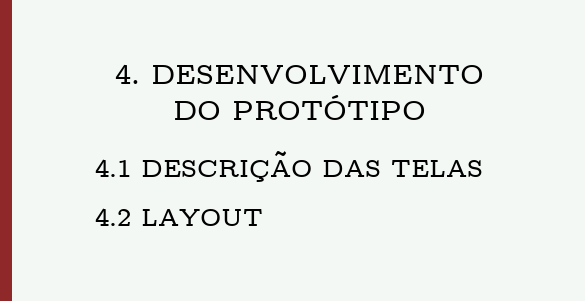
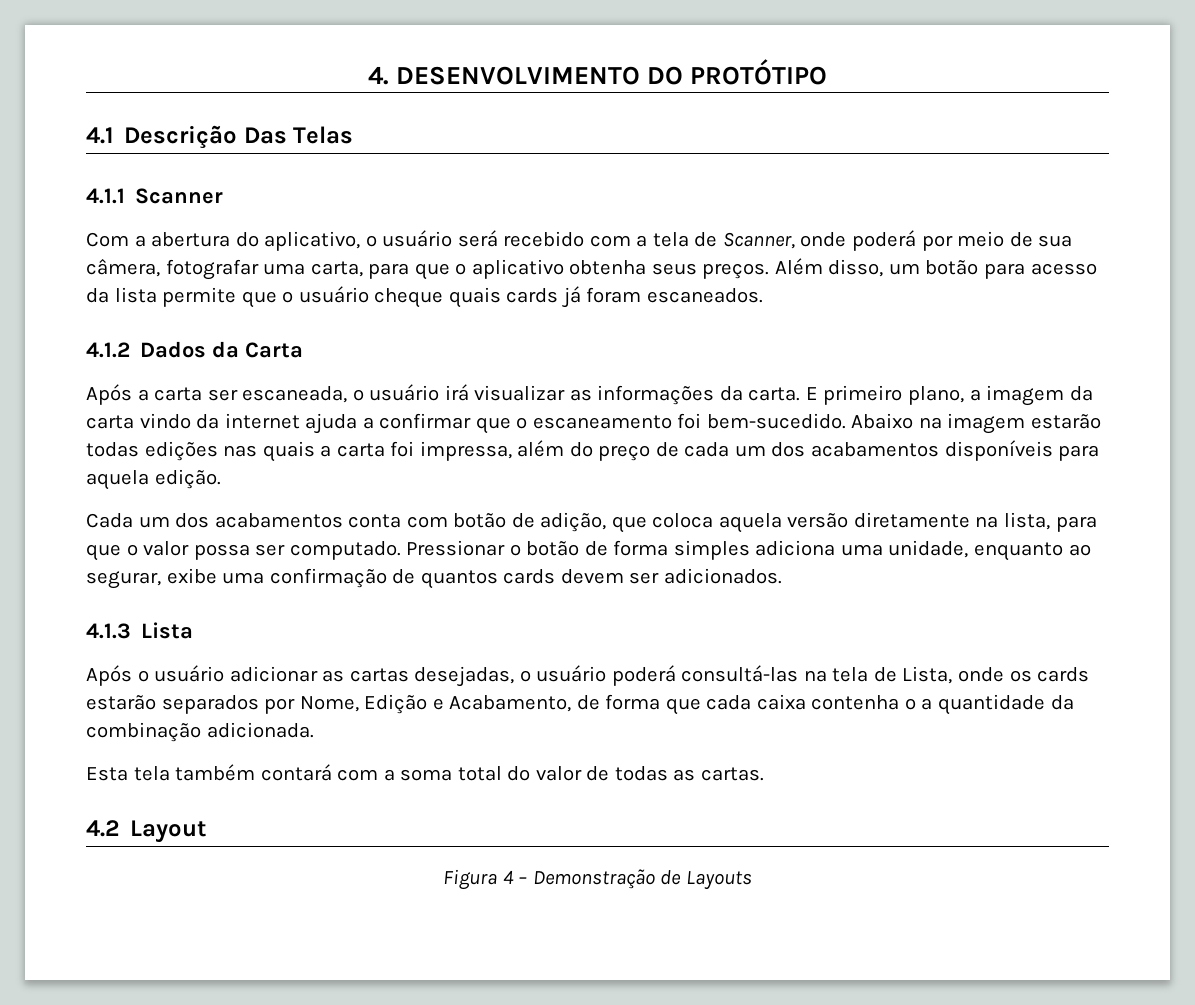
[140,151,483,182] [95,208,263,226] DESCRIÇÃO DAS TELAS // 4.2 LAYOUT -> [124,125,354,149] [86,188,224,204] [86,230,1073,251] [86,258,1097,280] [86,286,763,308] [86,341,304,358] [86,384,1093,406] [86,413,1102,434] [86,440,1100,462] [86,469,221,490] [86,512,1097,533] [86,540,1091,561] [86,568,782,589] [86,622,194,639] [86,665,1090,687] [86,694,1074,715] [86,722,314,742] [86,764,764,781] [86,820,207,843] [443,869,752,890] Descrição Das Telas // 4.1.1 Scanner // Com a abertura do aplicativo, o usuário será recebido com a tela de Scanner, onde poderá por meio de sua câmera, fotografar uma carta, para que o aplicativo obtenha seus preços. Além disso, um botão para acesso da lista permite que o usuário cheque quais cards já foram escaneados. // 4.1.2 Dados da Carta // Após a carta ser escaneada, o usuário irá visualizar as informações da carta. E primeiro plano, a imagem da carta vindo da internet ajuda a confirmar que o escaneamento foi bem-sucedido. Abaixo na imagem estarão todas edições nas quais a carta foi impressa, além do preço de cada um dos acabamentos disponíveis para aquela edição. // Cada um dos acabamentos conta com botão de adição, que coloca aquela versão diretamente na lista, para que o valor possa ser computado. Pressionar o botão de forma simples adiciona uma unidade, enquanto ao segurar, exibe uma confirmação de quantos cards devem ser adicionados. // 4.1.3 Lista // Após o usuário adicionar as cartas desejadas, o usuário poderá consultá-las na tela de Lista, onde os cards estarão separados por Nome, Edição e Acabamento, de forma que cada caixa contenha o a quantidade da combinação adicionada. // Esta tela também contará com a soma total do valor de todas as cartas. // 4.2 Layout // Figura 4 – Demonstração de Layouts

